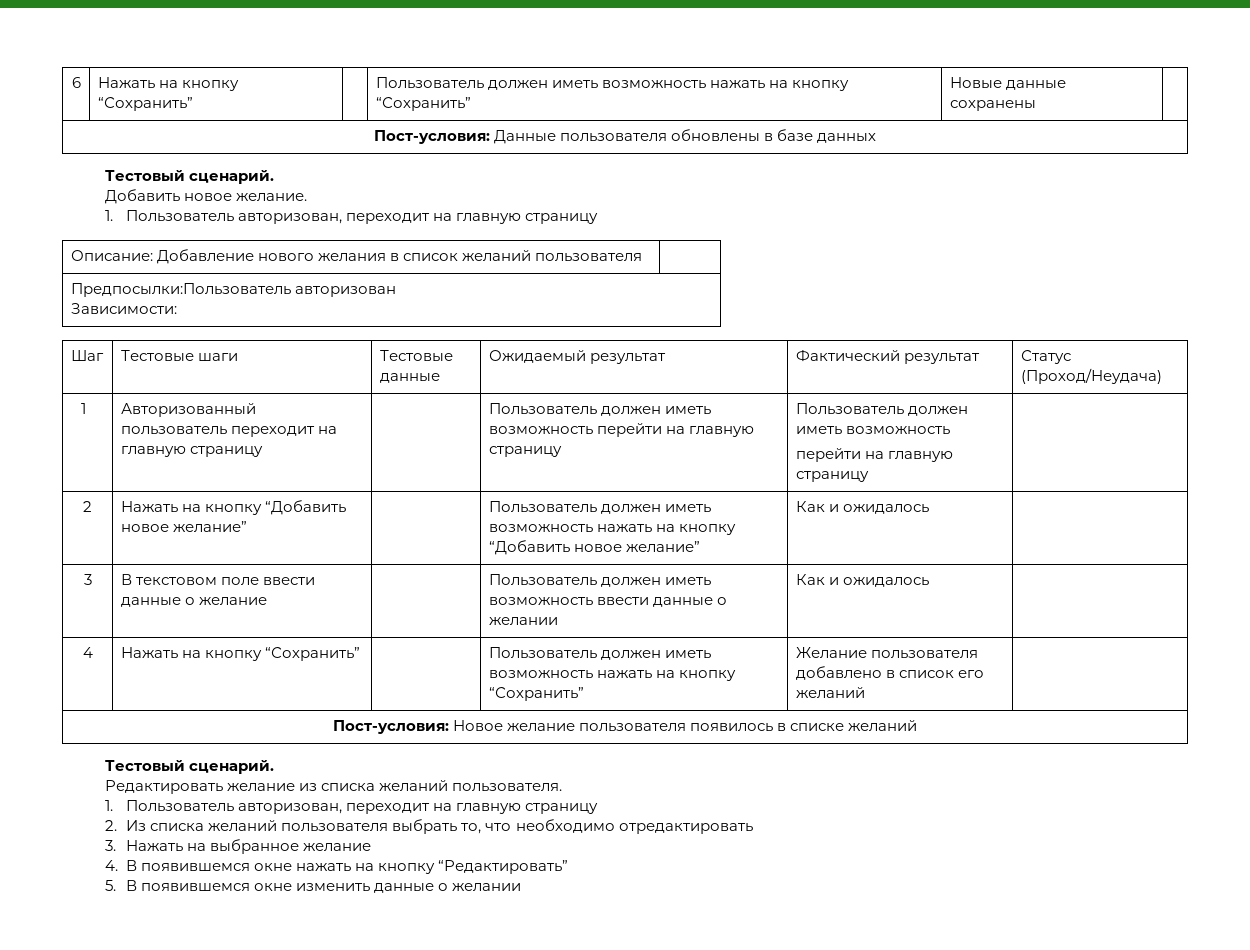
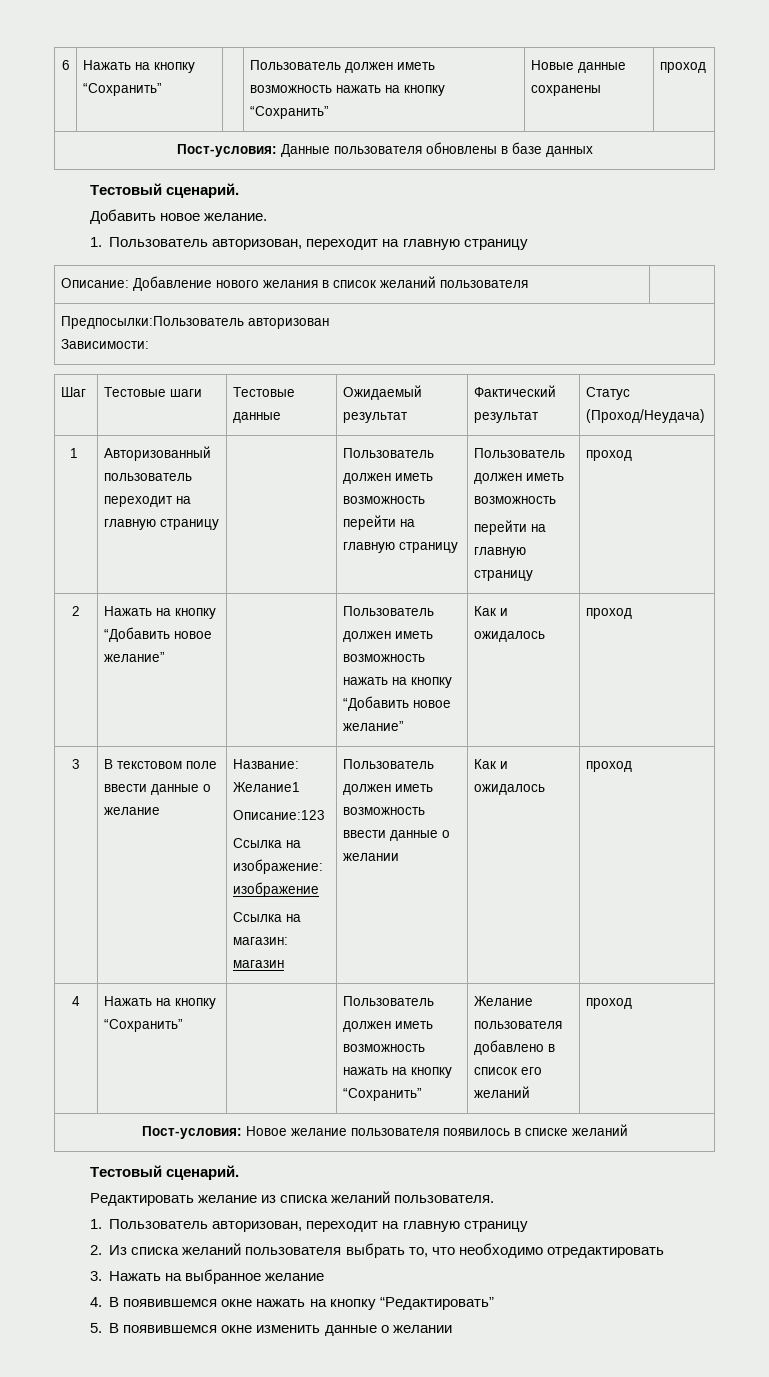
(1036, 105) none -> [659,62,706,73] проход
(869, 476) none -> [585,450,632,461] проход
(929, 509) none -> [585,608,632,619] проход
(267, 601) none -> [232,759,299,769] [232,782,300,792] [232,810,325,820] [232,838,301,848] [232,859,323,874] [232,882,319,897] [232,912,301,922] [232,937,288,945] [232,960,284,968] Название: Желание1 // Описание:123 // Ссылка на изображение: изображение // Ссылка на магазин: магазин
(929, 582) none -> [585,761,632,772] проход
(865, 692) none -> [585,998,632,1009] проход

